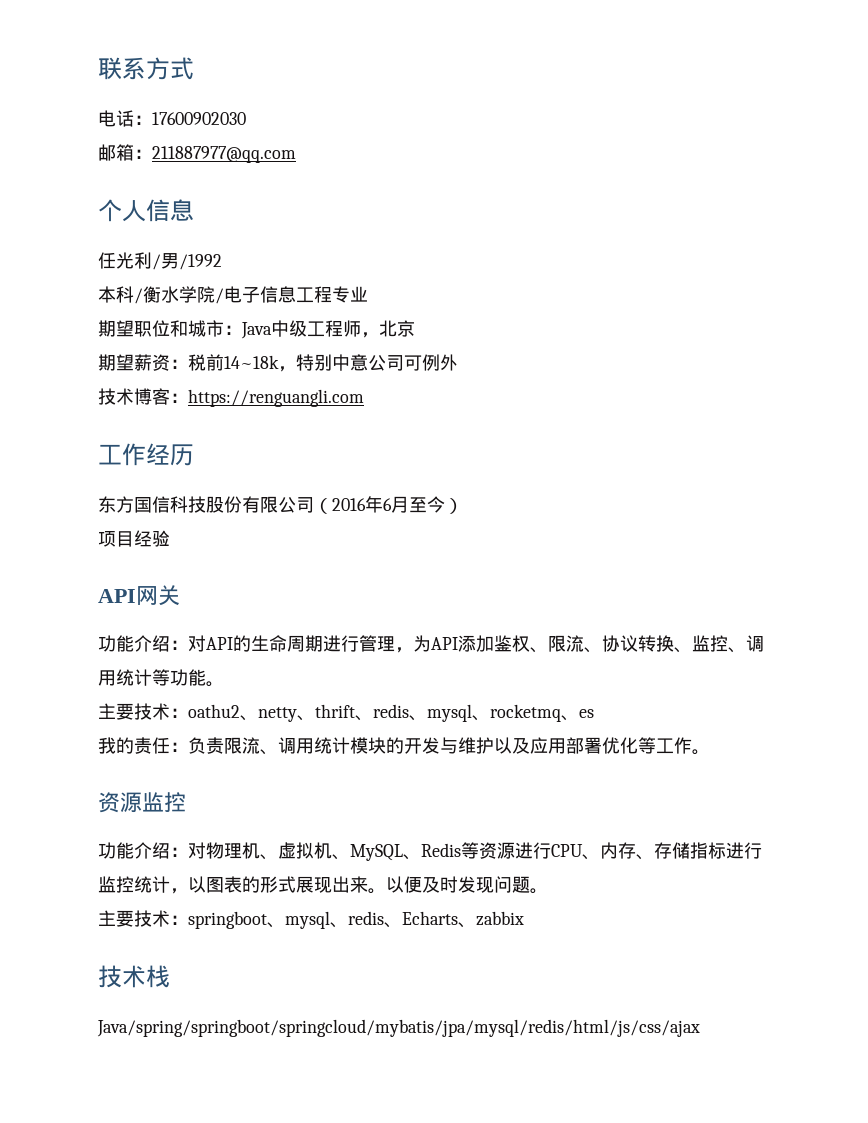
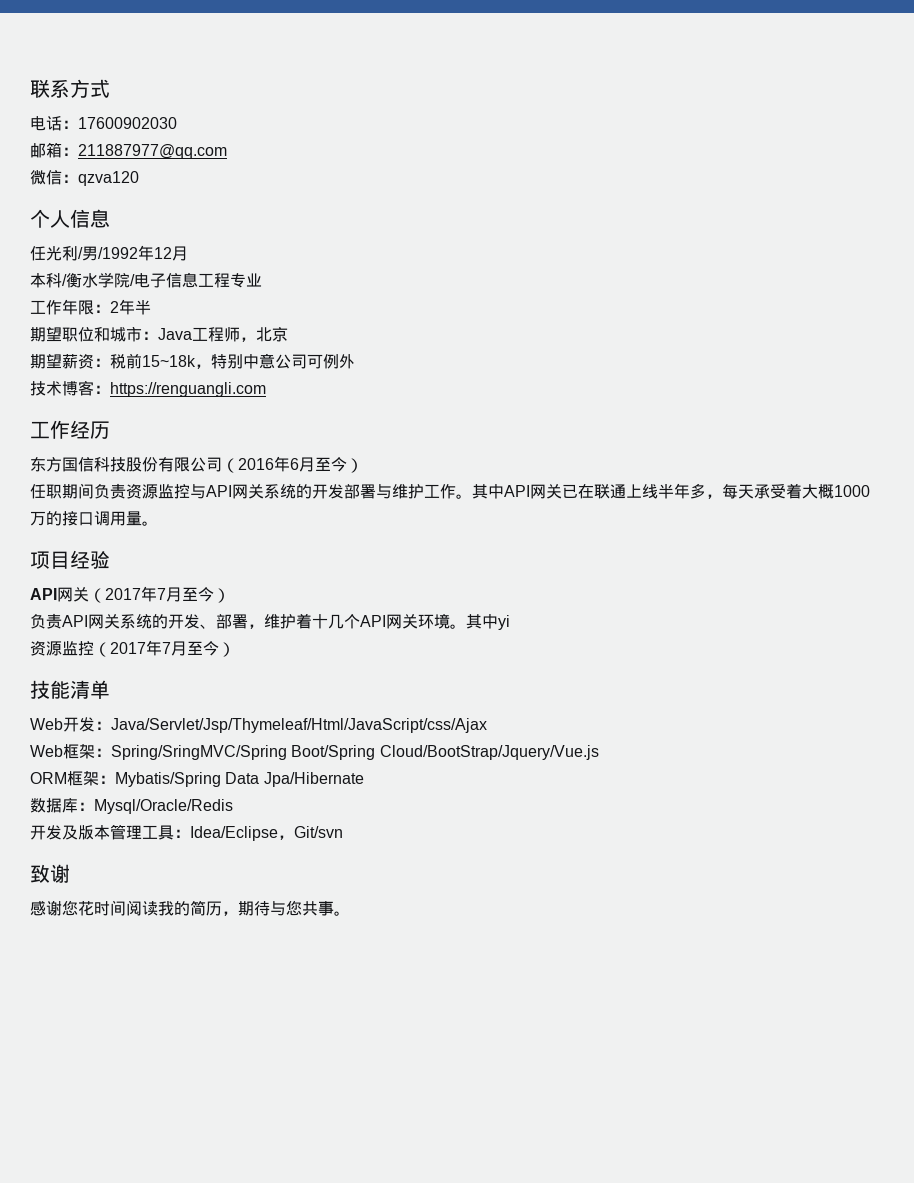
(296, 154) none -> [30,170,139,186] // 微信：qzva120
(222, 262) none -> [138,245,188,261] 年12月
(368, 294) none -> [30,299,151,315] // 工作年限：2年半
[271,320,307,337] 中级 -> (192, 334) none
[224,355,279,369] 14~18k -> [142,355,196,367] 15~18k
[98,530,170,547] [98,585,180,606] [98,635,764,653] [98,669,224,687] [98,703,594,722] [98,737,710,755] [98,792,186,813] [98,842,762,861] [98,876,548,894] [98,910,524,929] [98,965,170,988] [97,1019,700,1037] 项目经验 // API网关 // 功能介绍：对API的生命周期进行管理，为API添加鉴权、限流、协议转换、监控、调用统计等功能。 // 主要技术：oathu2、netty、thrift、redis、mysql、rocketmq、es // 我的责任：负责限流、调用统计模块的开发与维护以及应用部署优化等工作。 // 资源监控 // 功能介绍：对物理机、虚拟机、MySQL、Redis等资源进行CPU、内存、存储指标进行监控统计，以图表的形式展现出来。以便及时发现问题。 // 主要技术：springboot、mysql、redis、Echarts、zabbix // 技术栈 // Java/spring/springboot/springcloud/mybatis/jpa/mysql/redis/html/js/css/ajax -> [30,483,870,499] [30,511,158,526] [30,550,110,569] [30,586,230,603] [30,613,510,630] [30,640,235,657] [30,680,110,699] [30,717,487,733] [30,744,599,760] [30,771,364,787] [30,798,233,814] [30,824,343,841] [30,864,70,883] [30,900,350,916] 任职期间负责资源监控与API网关系统的开发部署与维护工作。其中API网关已在联通上线半年多，每天承受着大概1000万的接口调用量。 // 项目经验 // API网关（2017年7月至今） // 负责API网关系统的开发、部署，维护着十几个API网关环境。其中yi // 资源监控（2017年7月至今） // 技能清单 // Web开发：Java/Servlet/Jsp/Thymeleaf/Html/JavaScript/css/Ajax // Web框架：Spring/SringMVC/Spring Boot/Spring Cloud/BootStrap/Jquery/Vue.js // ORM框架：Mybatis/Spring Data Jpa/Hibernate // 数据库：Mysql/Oracle/Redis // 开发及版本管理工具：Idea/Eclipse，Git/svn // 致谢 // 感谢您花时间阅读我的简历，期待与您共事。

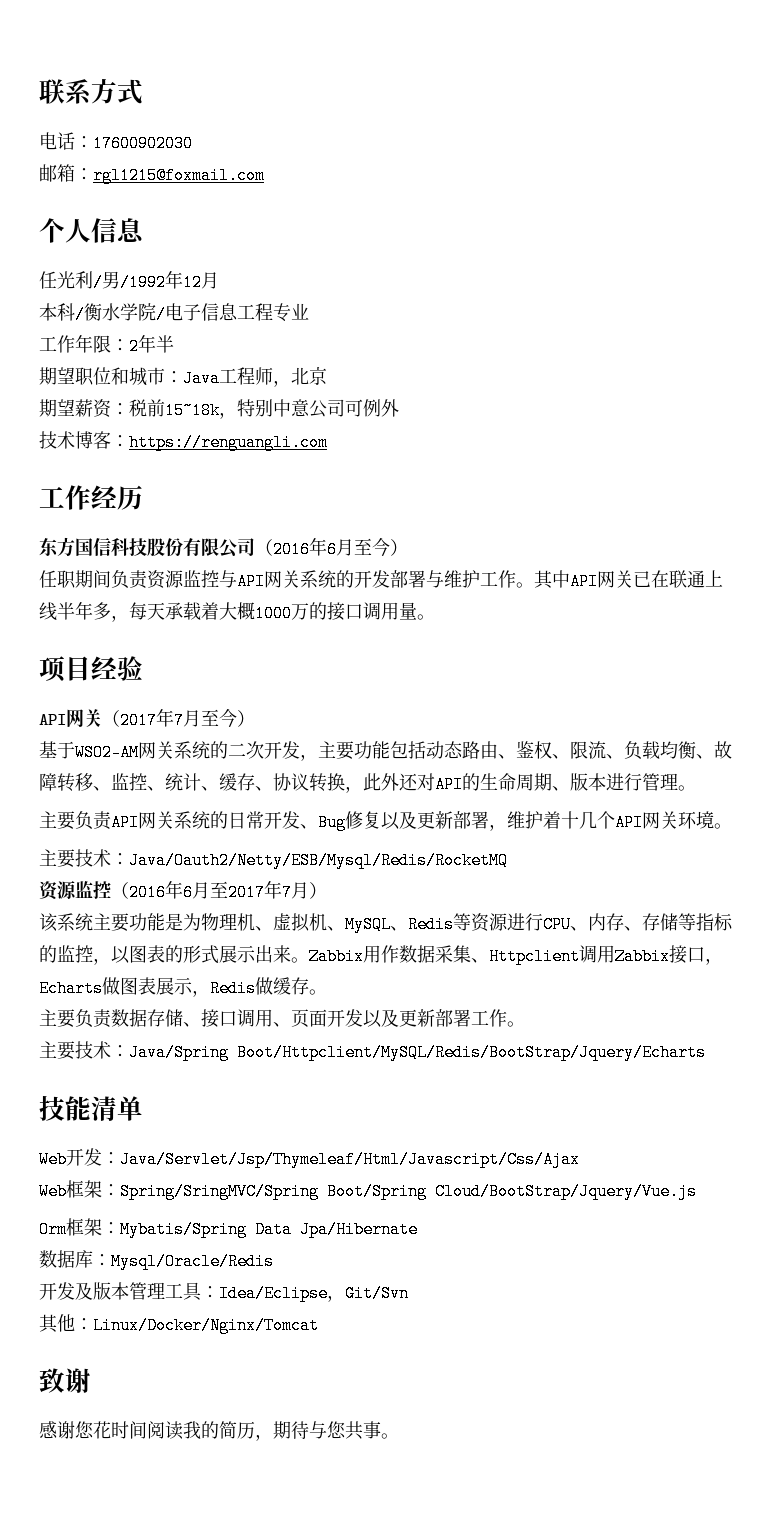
[78,144,227,159] [30,170,139,186] 211887977@qq.com // 微信：qzva120 -> [93,167,265,184] rgl1215@foxmail.com
[770,484,786,499] 受 -> [183,602,201,620] 载
(230, 595) none -> [39,741,732,761] [39,773,696,793] [39,811,75,830] 基于WSO2-AM网关系统的二次开发，主要功能包括动态路由、鉴权、限流、负载均衡、故障转移、监控、统计、缓存、协议转换，此外还对API的生命周期、版本进行管理。 // 主要
[168,614,216,629] 开发、 -> [228,811,453,831] 日常开发、Bug修复以及更新
[466,614,510,630] 其中yi -> [39,849,508,869] // 主要技术：Java/Oauth2/Netty/ESB/Mysql/Redis/RocketMQ
[110,640,235,657] 2017年7月至今） -> [129,880,327,901] [39,913,733,933] [39,945,723,965] [39,977,327,997] [39,1009,525,1028] [39,1041,706,1061] 2016年6月至2017年7月） // 该系统主要功能是为物理机、虚拟机、MySQL、Redis等资源进行CPU、内存、存储等指标的监控，以图表的形式展示出来。Zabbix用作数据采集、Httpclient调用Zabbix接口，Echarts做图表展示，Redis做缓存。 // 主要负责数据存储、接口调用、页面开发以及更新部署工作。 // 主要技术：Java/Spring Boot/Httpclient/MySQL/Redis/BootStrap/Jquery/Echarts
[111,718,487,733] Java/Servlet/Jsp/Thymeleaf/Html/JavaScript/css/Ajax -> [120,1151,580,1168] Java/Servlet/Jsp/Thymeleaf/Html/Javascript/Css/Ajax
[30,772,67,784] ORM -> [39,1221,67,1238] Orm
[294,826,343,838] Git/svn -> [345,1285,409,1302] [39,1314,319,1334] Git/Svn // 其他：Linux/Docker/Nginx/Tomcat

